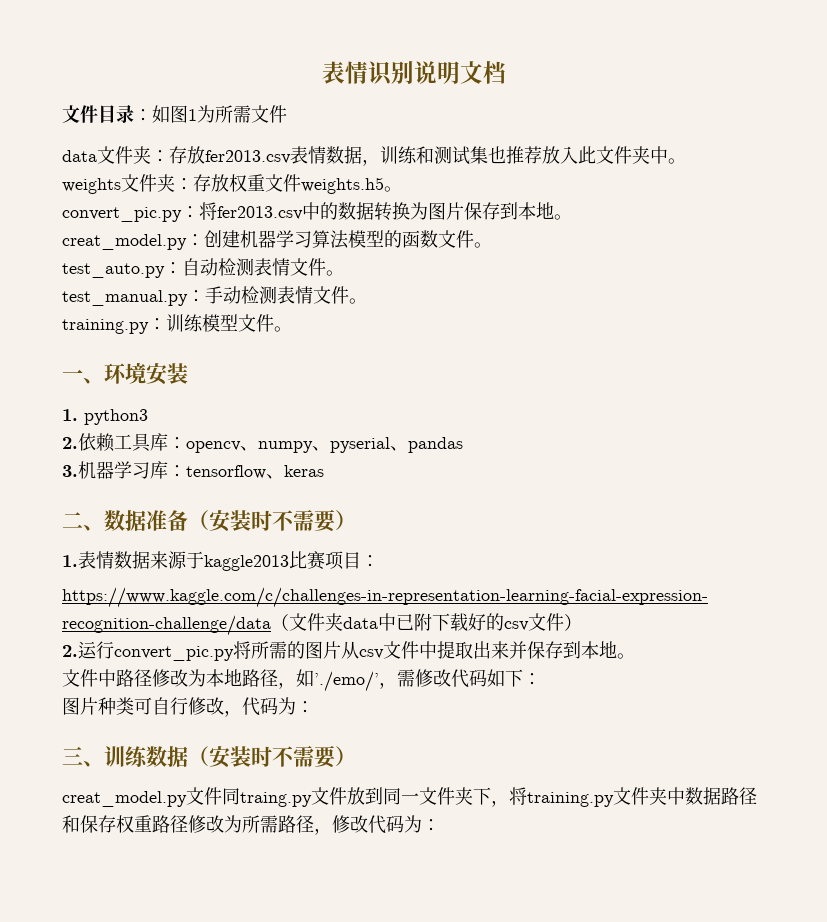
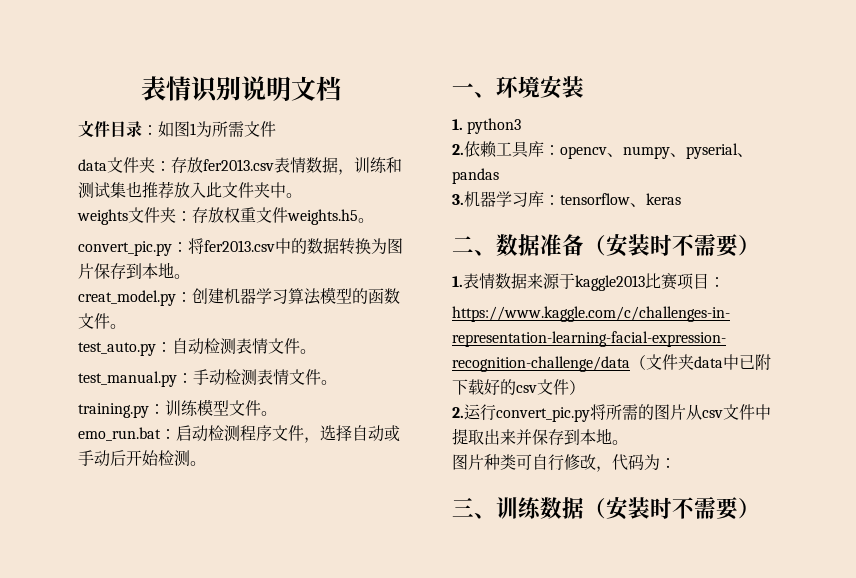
(292, 329) none -> [78,425,400,443] [78,450,206,467] // emo_run.bat：启动检测程序文件，选择自动或手动后开始检测。
[62,669,541,692] // 文件中路径修改为本地路径，如’./emo/’，需修改代码如下： -> (628, 442) none
[62,787,757,807] [62,815,440,835] // creat_model.py文件同traing.py文件放到同一文件夹下，将training.py文件夹中数据路径和保存权重路径修改为所需路径，修改代码为： -> (760, 508) none

